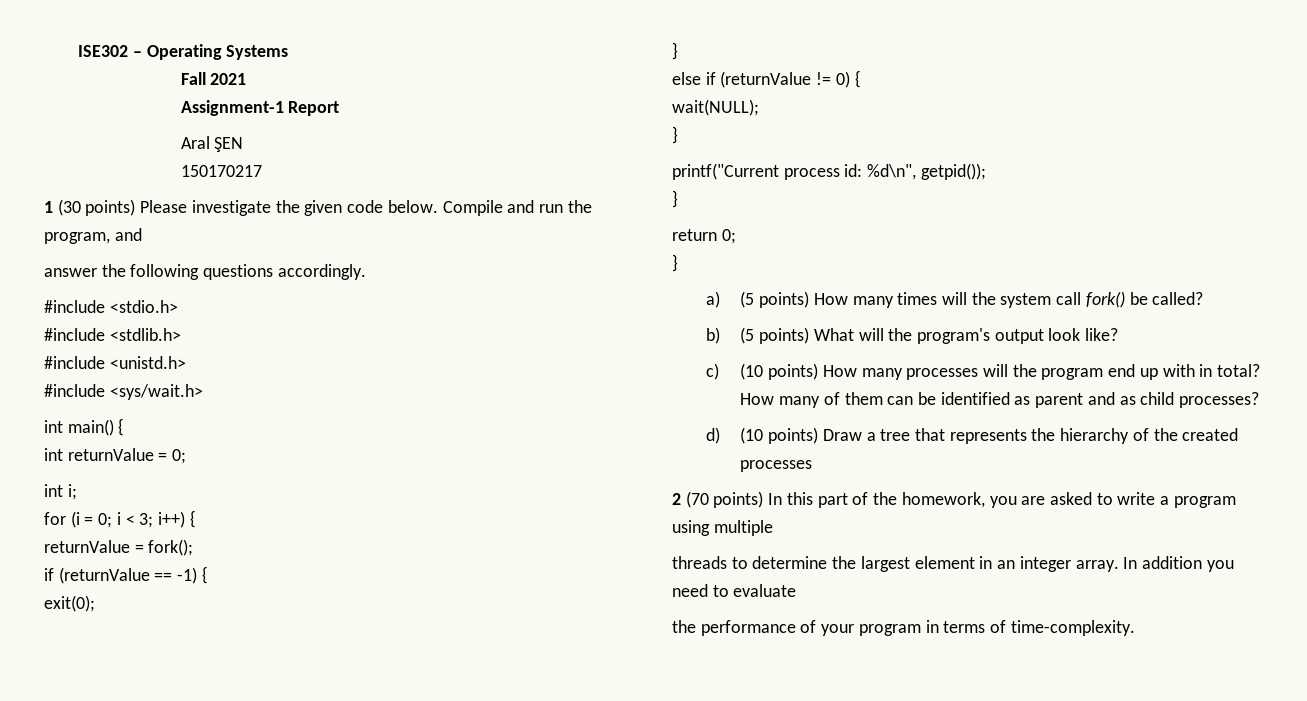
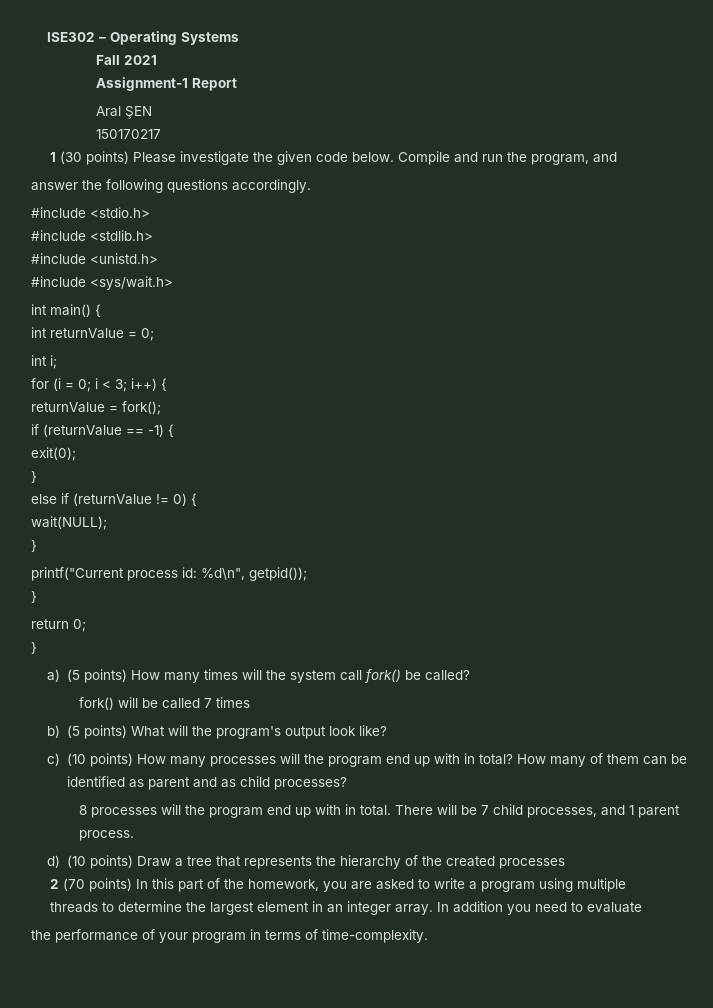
(1204, 298) none -> [79,697,251,710] // fork() will be called 7 times
(1260, 400) none -> [79,804,681,818] [79,830,135,841] // 8 processes will the program end up with in total. There will be 7 child processes, and 1 parent process.

